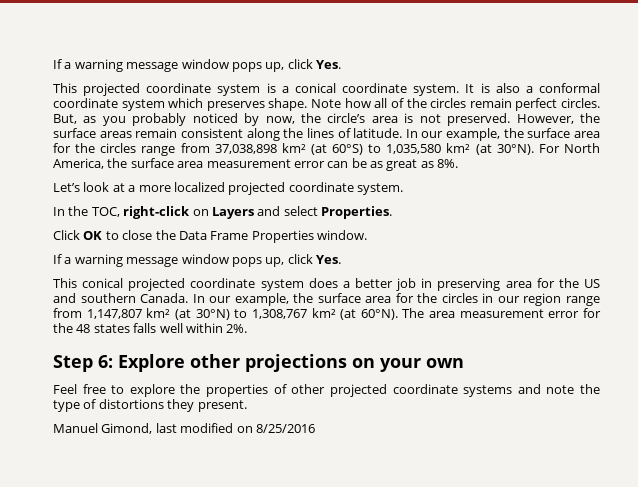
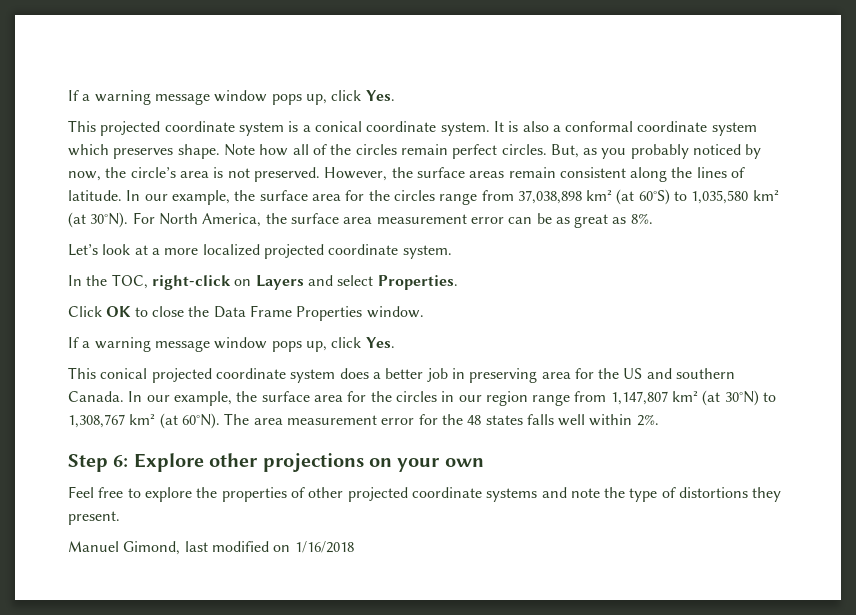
[255,424,315,433] 8/25/2016 -> [294,541,354,553] 1/16/2018

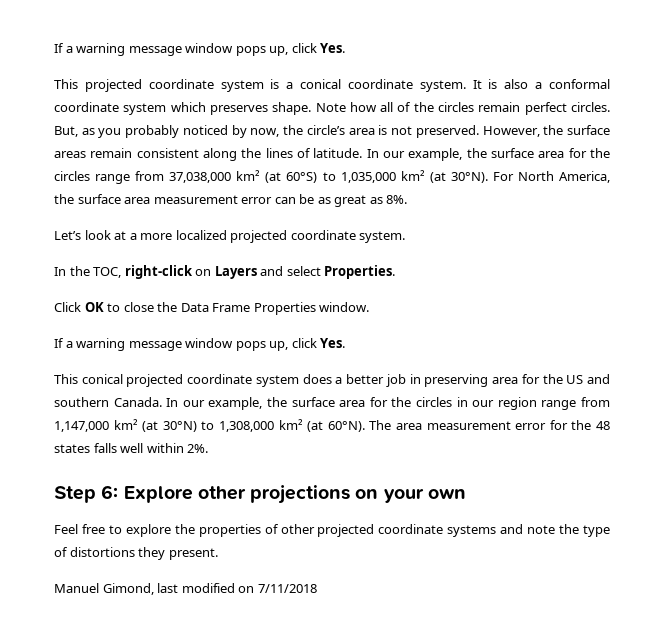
[517,190,582,204] 37,038,898 -> [169,172,232,183] 37,038,000
[691,190,749,204] 1,035,580 -> [340,172,396,183] 1,035,000
[610,391,668,405] 1,147,807 -> [54,421,109,432] 1,147,000
[68,414,125,428] 1,308,767 -> [218,421,274,432] 1,308,000
[294,541,354,553] 1/16/2018 -> [257,584,317,593] 7/11/2018

